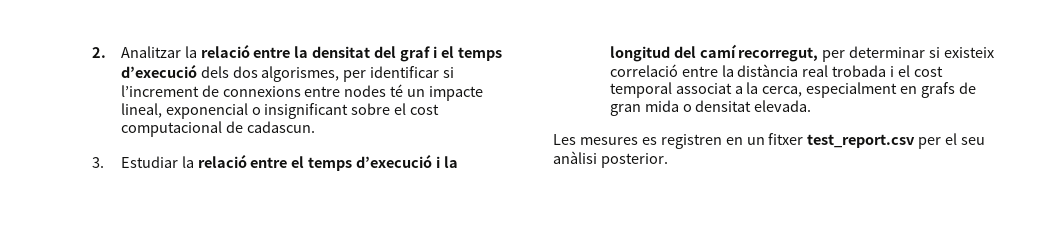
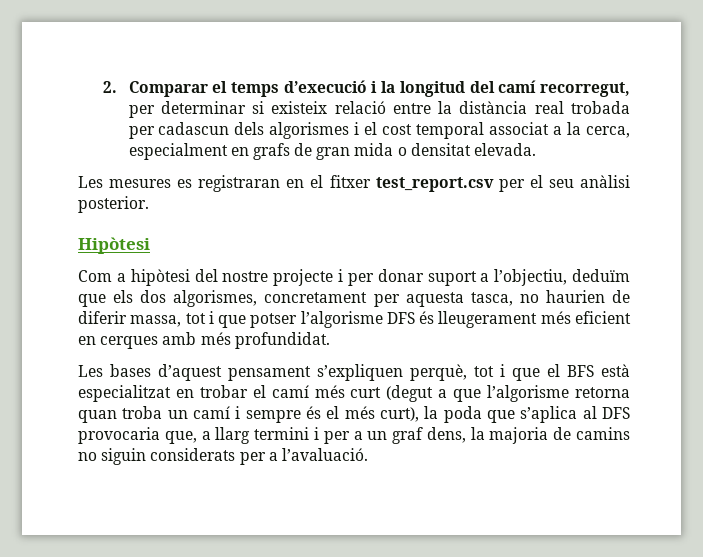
[120,44,502,62] [120,64,455,82] [120,84,484,101] [120,103,440,119] [120,121,315,137] [92,154,288,168] Analitzar la relació entre la densitat del graf i el temps d’execució dels dos algorismes, per identificar si l’increment de connexions entre nodes té un impacte lineal, exponencial o insignificant sobre el cost computacional de cadascun. // 3. Estudiar la relació entre -> [128,81,208,97] Comparar
[609,64,678,77] correlació -> [334,101,386,114] relació
(887, 71) none -> [128,122,350,139] per cadascun dels algorismes
[660,134,765,149] registren en un -> [198,175,324,192] registraran en el
(668, 160) none -> [78,237,150,254] [78,269,630,286] [78,290,631,307] [78,311,631,328] [78,332,330,349] [78,364,630,381] [78,385,631,402] [78,406,630,423] [78,427,630,444] [78,448,368,465] // Hipòtesi // Com a hipòtesi del nostre projecte i per donar suport a l’objectiu, deduïm que els dos algorismes, concretament per aquesta tasca, no haurien de diferir massa, tot i que potser l’algorisme DFS és lleugerament més eficient en cerques amb més profundidat. // Les bases d’aquest pensament s’expliquen perquè, tot i que el BFS està especialitzat en trobar el camí més curt (degut a que l’algorisme retorna quan troba un camí i sempre és el més curt), la poda que s’aplica al DFS provocaria que, a llarg termini i per a un graf dens, la majoria de camins no siguin considerats per a l’avaluació.

